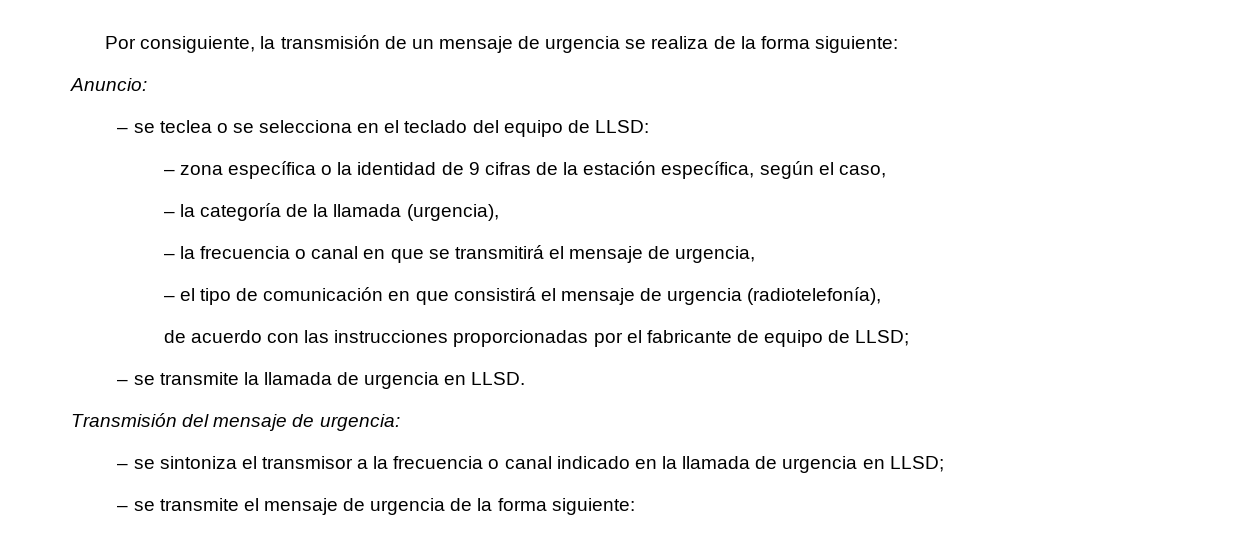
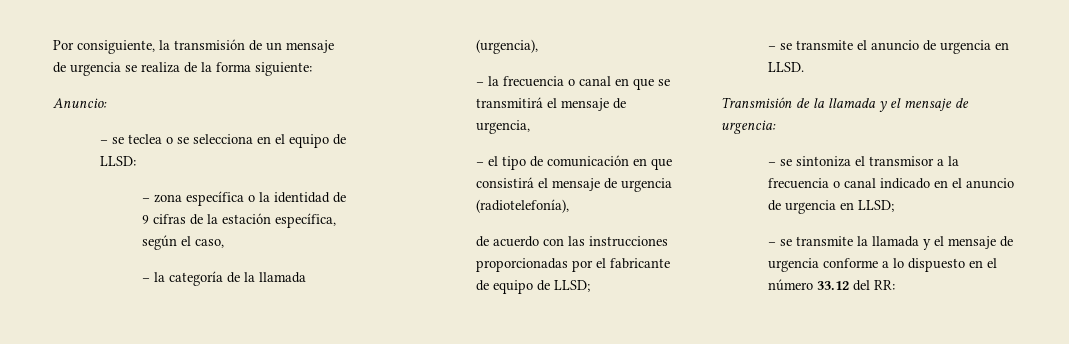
[404,120,499,133] teclado del -> (285, 139) none
[243,372,332,385] la llamada -> [856,40,919,51] el anuncio
[182,414,210,427] del -> [796,98,901,112] de la llamada y el
[661,456,751,469] la llamada -> [951,178,1014,189] el anuncio
[243,498,635,515] el mensaje de urgencia de la forma siguiente: -> [856,236,1013,250] [767,258,997,272] [767,279,895,291] la llamada y el mensaje de urgencia conforme a lo dispuesto en el número 33.12 del RR:

